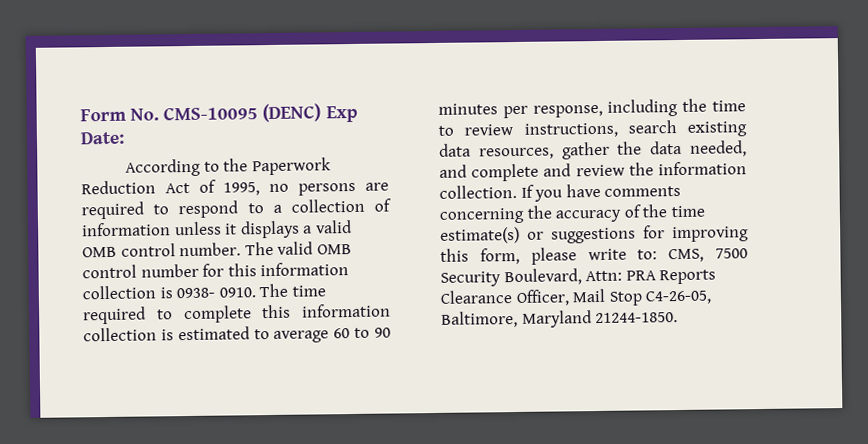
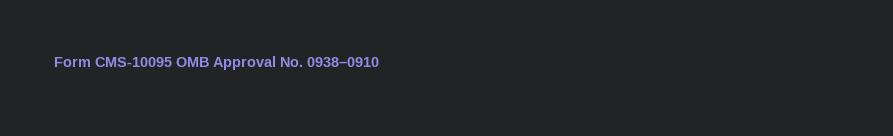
[130,103,358,123] [80,131,125,145] [125,157,331,177] [81,179,389,196] [81,198,391,220] [81,220,352,239] [82,241,352,258] [82,262,350,279] [82,283,326,300] [83,303,391,325] [83,326,391,343] [438,98,746,119] [438,120,747,138] [439,140,747,160] [439,161,747,182] [439,183,682,202] [439,204,705,224] [440,225,749,244] [440,247,748,265] [440,268,717,287] [440,288,713,307] [441,310,679,328] No. CMS-10095 (DENC) Exp Date: // According to the Paperwork Reduction Act of 1995, no persons are required to respond to a collection of information unless it displays a valid OMB control number. The valid OMB control number for this information collection is 0938- 0910. The time required to complete this information collection is estimated to average 60 to 90 minutes per response, including the time to review instructions, search existing data resources, gather the data needed, and complete and review the information collection. If you have comments concerning the accuracy of the time estimate(s) or suggestions for improving this form, please write to: CMS, 7500 Security Boulevard, Attn: PRA Reports Clearance Officer, Mail Stop C4-26-05, Baltimore, Maryland 21244-1850. -> [95,56,379,70] CMS-10095 OMB Approval No. 0938–0910

